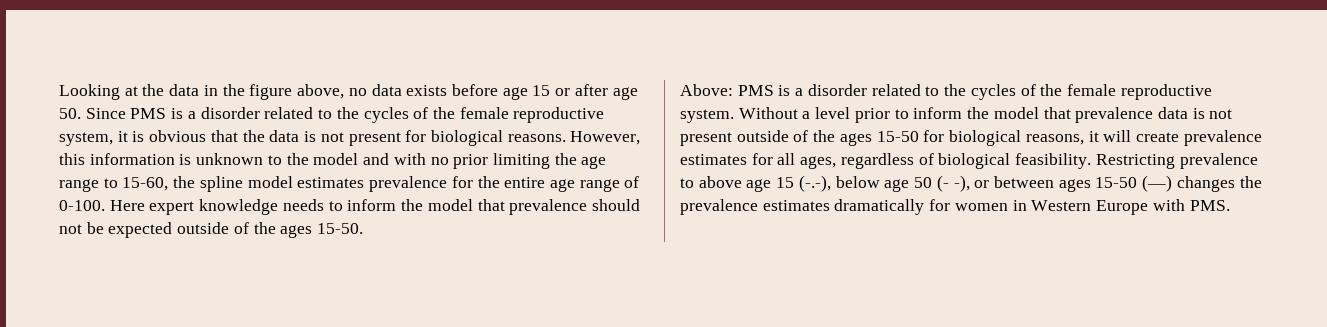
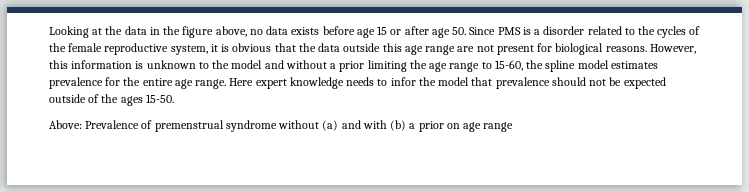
[304,131,317,142] is -> [343,43,475,55] outside this age range are
[393,153,449,165] with no -> [285,60,337,69] without a
[579,176,640,192] [59,200,105,211] range of 0-100. -> [195,79,227,89] range.
[347,199,397,211] inform -> [390,77,416,86] infor
[737,84,1212,100] [680,107,1233,123] [680,130,1262,146] [680,153,1258,169] [680,175,1262,192] [680,199,1230,215] PMS is a disorder related to the cycles of the female reproductive system. Without a level prior to inform the model that prevalence data is not present outside of the ages 15-50 for biological reasons, it will create prevalence estimates for all ages, regardless of biological feasibility. Restricting prevalence to above age 15 (-.-), below age 50 (- -), or between ages 15-50 (—) changes the prevalence estimates dramatically for women in Western Europe with PMS. -> [85,120,514,132] Prevalence of premenstrual syndrome without (a) and with (b) a prior on age range

